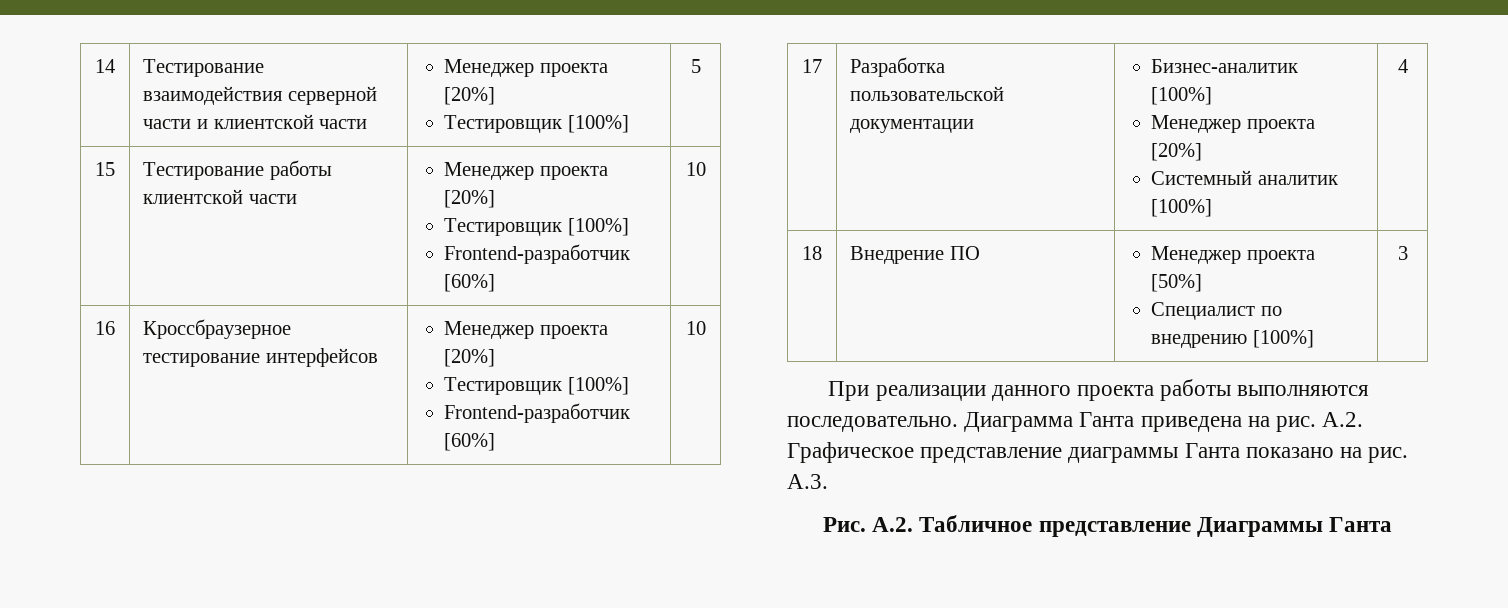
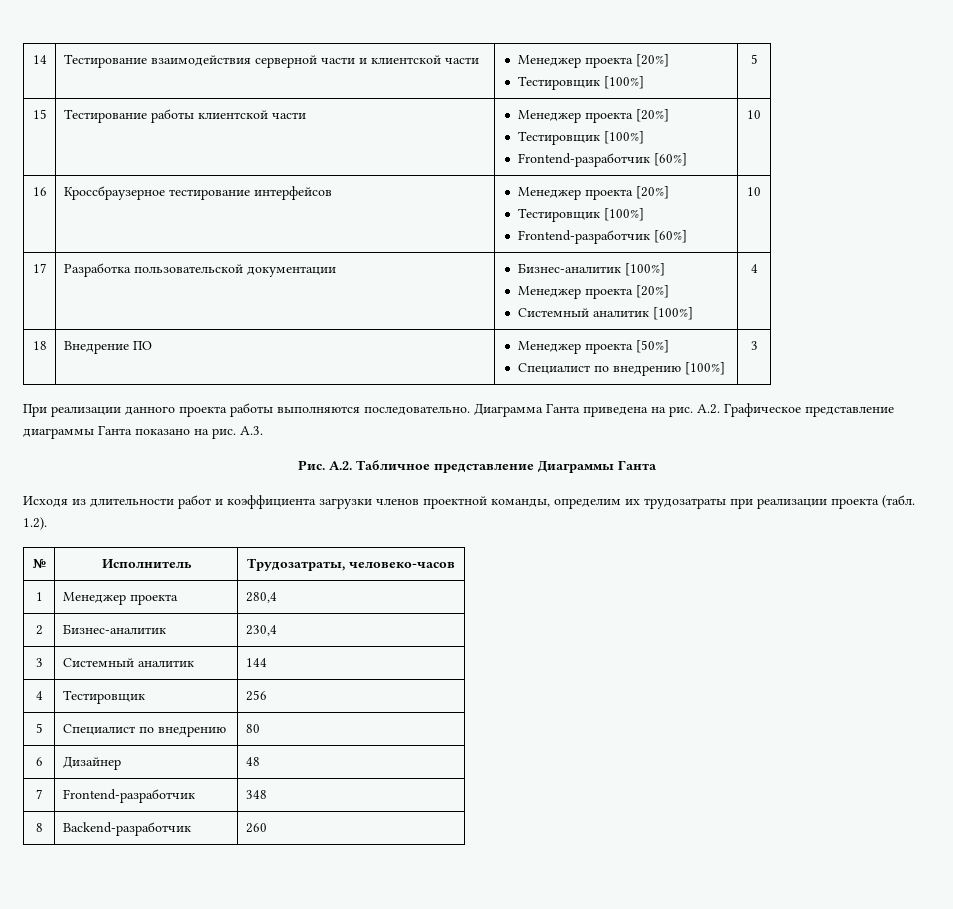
(1393, 524) none -> [23,495,915,509] [23,517,47,530] [31,559,46,568] [101,559,192,568] [247,558,455,571] [35,592,43,601] [62,592,178,605] [245,592,277,603] [35,625,43,635] [62,624,166,634] [245,625,277,636] [35,658,43,667] [62,658,194,667] [245,658,267,667] [35,691,43,700] [62,690,145,704] [245,690,267,701] [35,723,43,733] [62,724,226,737] [245,724,260,733] [35,757,43,766] [62,756,121,770] [245,757,260,766] [35,789,43,799] [62,789,195,803] [245,790,267,799] [35,823,43,832] [62,822,191,836] [245,823,267,833] // Исходя из длительности работ и коэффициента загрузки членов проектной команды, определим их трудозатраты при реализации проекта (табл. 1.2). // № | Исполнитель | Трудозатраты, человеко-часов // 1 | Менеджер проекта | 280,4 // 2 | Бизнес-аналитик | 230,4 // 3 | Системный аналитик | 144 // 4 | Тестировщик | 256 // 5 | Специалист по внедрению | 80 // 6 | Дизайнер | 48 // 7 | Frontend-разработчик | 348 // 8 | Backend-разработчик | 260

